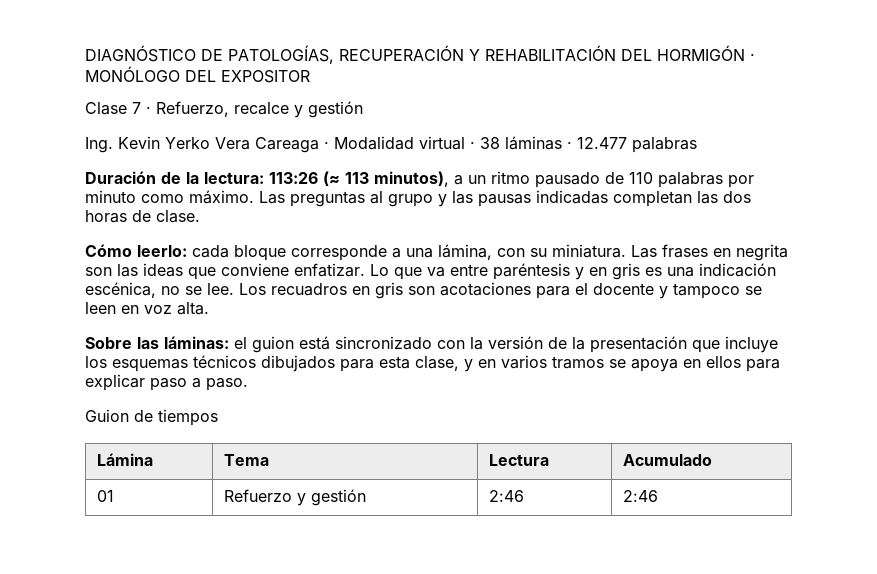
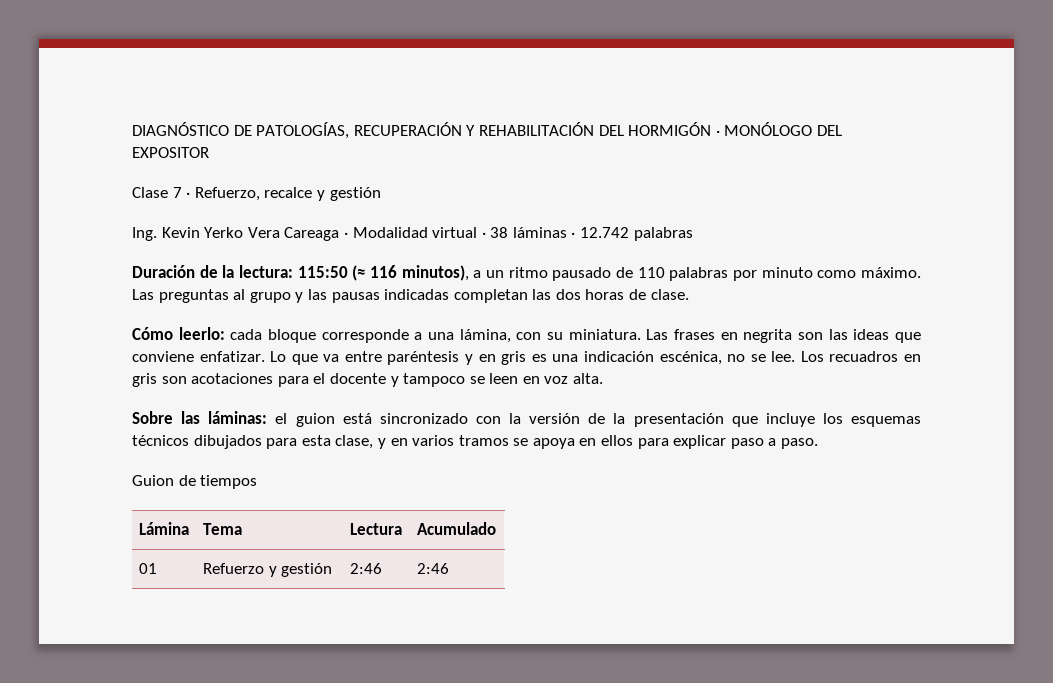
[577,137,627,149] 12.477 -> [580,227,630,238] 12.742
[269,171,369,186] 113:26 (≈ 113 -> [297,265,397,281] 115:50 (≈ 116

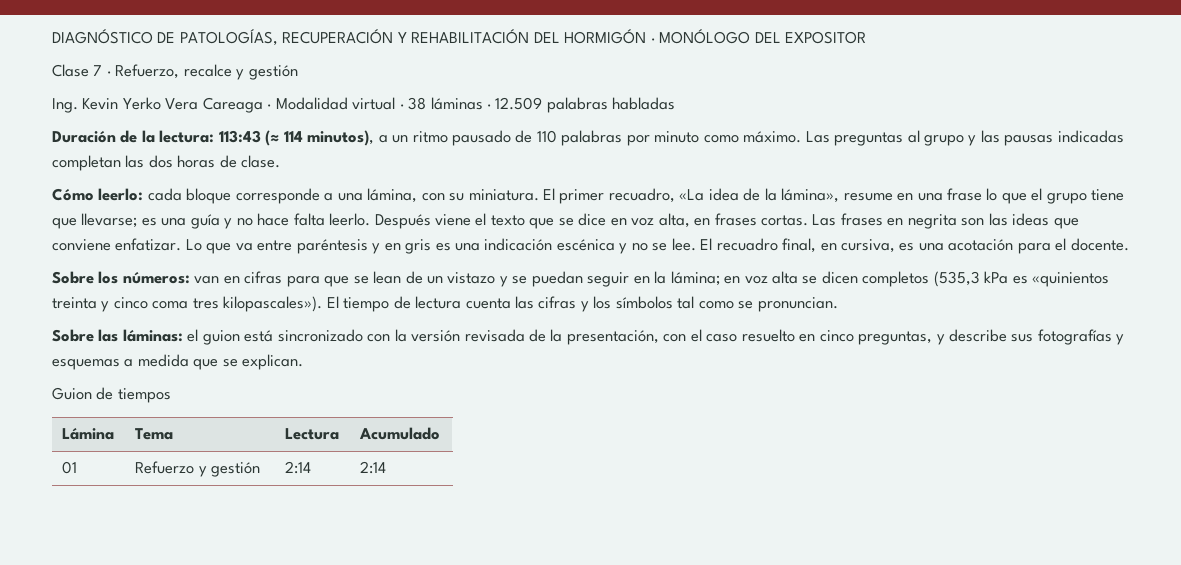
[580,227,693,241] 12.742 palabras -> [495,97,676,113] 12.509 palabras habladas
[297,265,397,281] 115:50 (≈ 116 -> [218,130,303,146] 113:43 (≈ 114
(641, 334) none -> [543,188,1125,204] [52,213,809,229] El primer recuadro, «La idea de la lámina», resume en una frase lo que el grupo tiene que llevarse; es una guía y no hace falta leerlo. Después viene el texto que se dice en voz alta, en frases cortas.
[659,351,722,365] escénica, -> [556,239,628,254] escénica y
[800,351,921,362] [132,373,604,387] Los recuadros en gris son acotaciones para el docente y tampoco se leen en voz alta. -> [700,238,1129,254] [52,271,1110,287] [52,296,838,312] El recuadro final, en cursiva, es una acotación para el docente. // Sobre los números: van en cifras para que se lean de un vistazo y se puedan seguir en la lámina; en voz alta se dicen completos (535,3 kPa es «quinientos treinta y cinco coma tres kilopascales»). El tiempo de lectura cuenta las cifras y los símbolos tal como se pronuncian.
[588,413,921,427] [132,435,819,449] de la presentación que incluye los esquemas técnicos dibujados para esta clase, y en varios tramos se apoya en ellos para explicar paso a paso. -> [464,329,1125,345] [52,354,304,370] revisada de la presentación, con el caso resuelto en cinco preguntas, y describe sus fotografías y esquemas a medida que se explican.
[349,563,382,574] [416,563,449,574] 2:46 | 2:46 -> [285,461,312,474] [360,461,387,474] 2:14 | 2:14

